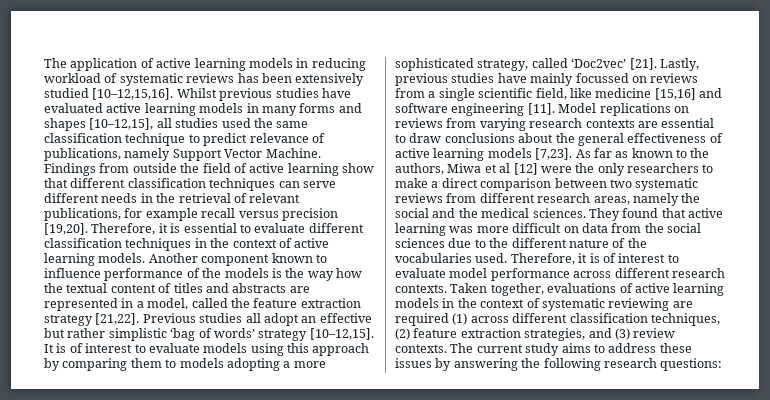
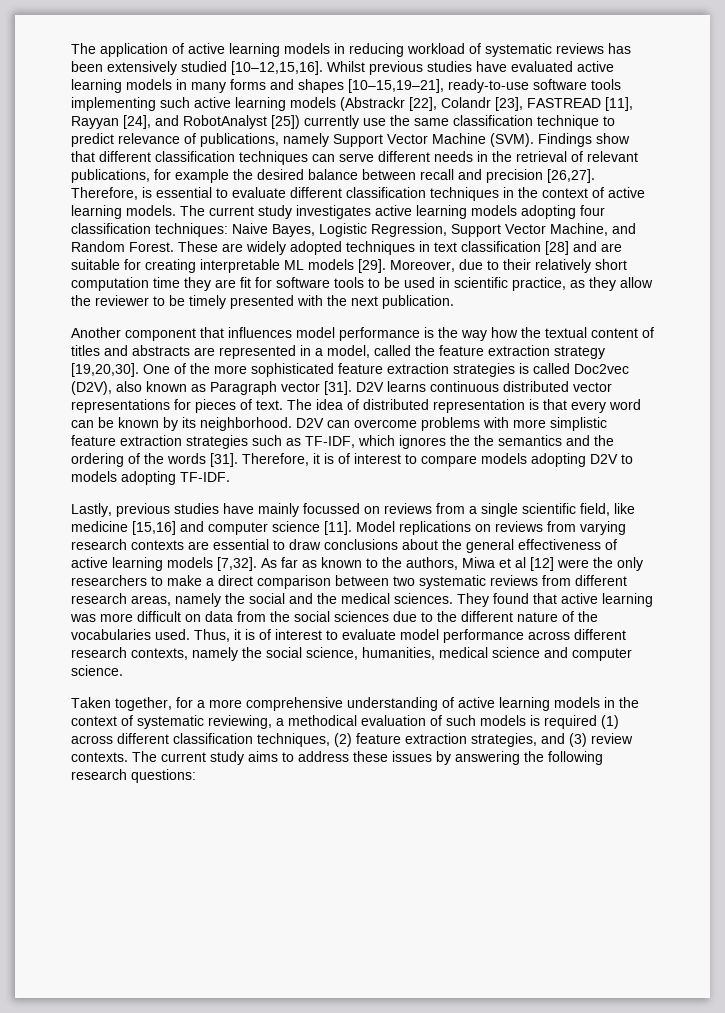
[89,118,251,130] [10–12,15], all studies used -> [348,79,621,93] [71,97,633,111] [71,115,386,129] [10–15,19–21], ready-to-use software tools implementing such active learning models (Abstrackr [22], Colandr [23], FASTREAD [11], Rayyan [24], and RobotAnalyst [25]) currently use
[265,148,321,158] [44,163,339,176] Machine. Findings from outside the field of active learning -> [432,133,592,147] Machine (SVM). Findings
[201,208,338,221] [44,223,168,235] recall versus precision [19,20]. Therefore, it -> [233,169,595,183] [71,187,138,200] the desired balance between recall and precision [26,27]. Therefore,
[148,253,327,266] [44,268,269,281] Another component known to influence performance of the models -> [180,205,605,219] [71,223,636,237] [71,241,622,255] [71,259,627,273] [71,277,653,291] [71,295,454,309] [71,327,420,341] The current study investigates active learning models adopting four classification techniques: Naive Bayes, Logistic Regression, Support Vector Machine, and Random Forest. These are widely adopted techniques in text classification [28] and are suitable for creating interpretable ML models [29]. Moreover, due to their relatively short computation time they are fit for software tools to be used in scientific practice, as they allow the reviewer to be timely presented with the next publication. // Another component that influences model performance
[95,313,372,326] [44,328,374,341] [44,343,370,356] [44,358,326,371] [395,58,657,71] [21,22]. Previous studies all adopt an effective but rather simplistic ‘bag of words’ strategy [10–12,15]. It is of interest to evaluate models using this approach by comparing them to models adopting a more sophisticated strategy, called ‘Doc2vec’ [21]. -> [71,363,629,377] [71,381,612,395] [71,399,641,413] [71,417,607,431] [71,435,614,449] [71,453,633,467] [71,471,230,485] [19,20,30]. One of the more sophisticated feature extraction strategies is called Doc2vec (D2V), also known as Paragraph vector [31]. D2V learns continuous distributed vector representations for pieces of text. The idea of distributed representation is that every word can be known by its neighborhood. D2V can overcome problems with more simplistic feature extraction strategies such as TF-IDF, which ignores the the semantics and the ordering of the words [31]. Therefore, it is of interest to compare models adopting D2V to models adopting TF-IDF. //
[395,103,525,116] software engineering -> [208,521,320,535] computer science
[535,148,573,160] [7,23]. -> [217,557,257,571] [7,32].
[510,253,575,265] Therefore, -> [194,629,230,642] Thus,
[395,283,617,296] contexts. Taken together, evaluations -> [131,647,632,661] [71,665,123,676] [71,697,438,711] contexts, namely the social science, humanities, medical science and computer science. // Taken together, for a more comprehensive understanding
[608,298,693,311] reviewing are -> [208,715,540,729] reviewing, a methodical evaluation of such models is

